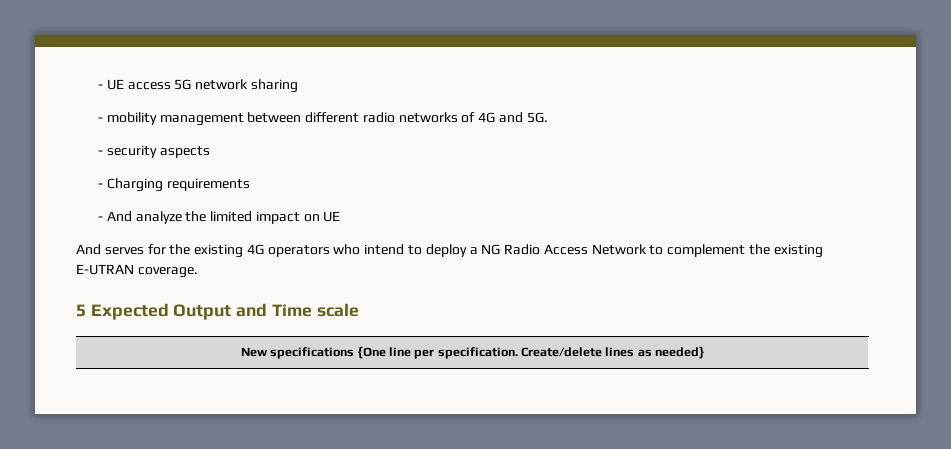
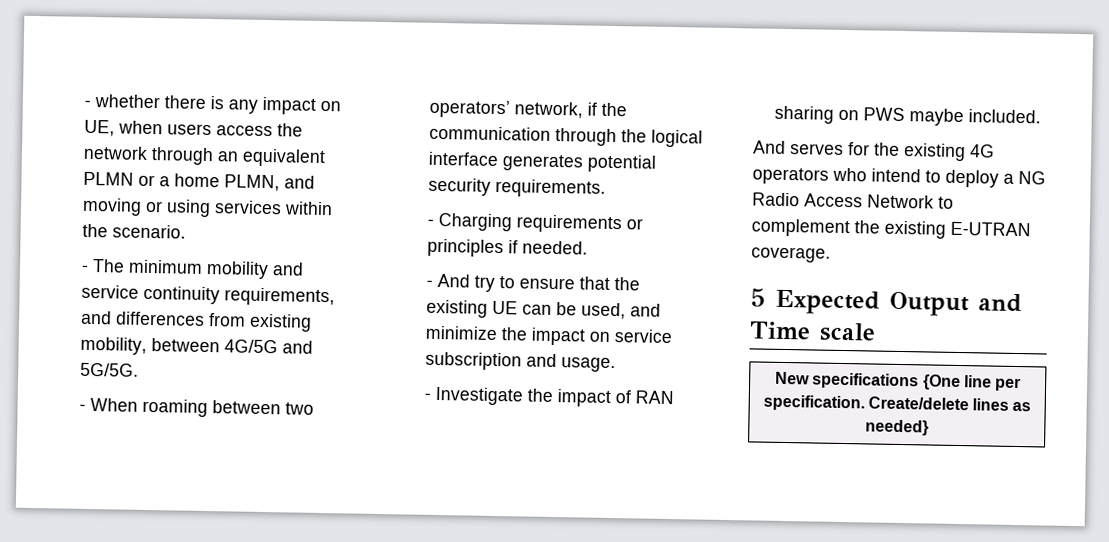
[98,79,298,93] [98,112,548,126] [98,145,210,158] [98,178,250,192] [98,211,341,224] - UE access 5G network sharing // - mobility management between different radio networks of 4G and 5G. // - security aspects // - Charging requirements // - And analyze the limited impact on UE -> [83,94,341,115] [83,119,303,137] [82,145,326,168] [82,171,315,192] [81,197,333,218] [81,223,186,239] [80,259,304,280] [80,284,335,307] [80,310,312,332] [79,336,313,355] [79,362,139,377] [78,397,314,418] [428,99,627,119] [428,125,703,148] [427,151,657,173] [427,177,606,198] [426,212,643,234] [426,238,588,258] [425,273,640,292] [425,299,661,320] [424,325,672,346] [424,351,616,373] [423,386,674,407] [773,105,1041,127] - whether there is any impact on UE, when users access the network through an equivalent PLMN or a home PLMN, and moving or using services within the scenario. // - The minimum mobility and service continuity requirements, and differences from existing mobility, between 4G/5G and 5G/5G. // - When roaming between two operators’ network, if the communication through the logical interface generates potential security requirements. // - Charging requirements or principles if needed. // - And try to ensure that the existing UE can be used, and minimize the impact on service subscription and usage. // - Investigate the impact of RAN sharing on PWS maybe included.

